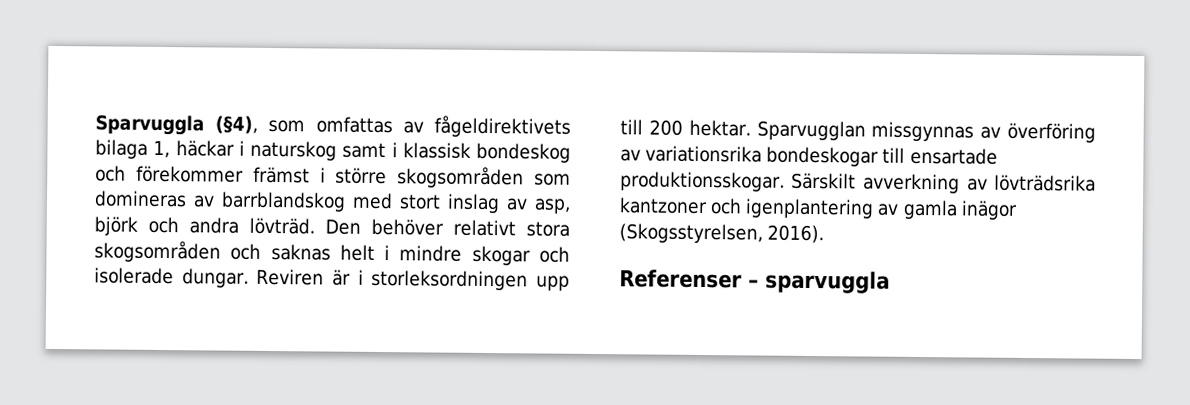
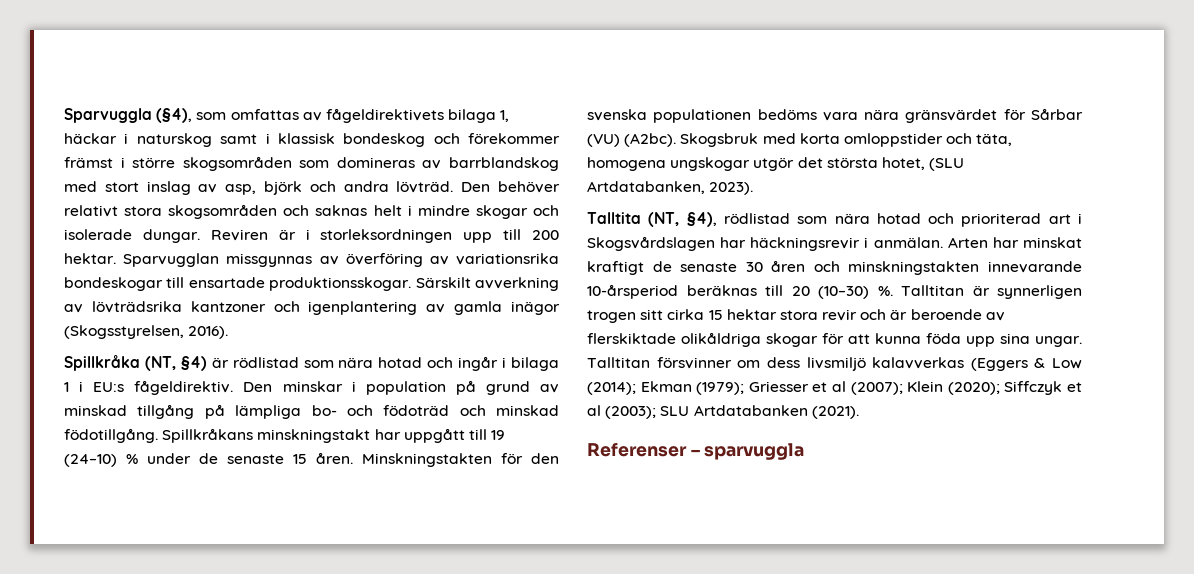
(825, 234) none -> [64,355,560,371] [64,380,560,395] [64,404,559,419] [64,428,506,443] [64,452,559,467] [587,108,1083,123] [587,133,1013,147] [587,157,965,171] [587,181,754,195] [587,212,1082,227] [587,236,1082,251] [587,260,1082,275] [587,284,1082,299] [587,309,1005,323] [587,332,1082,347] [587,357,1082,371] [587,381,1082,395] [587,405,859,419] // Spillkråka (NT, §4) är rödlistad som nära hotad och ingår i bilaga 1 i EU:s fågeldirektiv. Den minskar i population på grund av minskad tillgång på lämpliga bo- och födoträd och minskad födotillgång. Spillkråkans minskningstakt har uppgått till 19 (24–10) % under de senaste 15 åren. Minskningstakten för den svenska populationen bedöms vara nära gränsvärdet för Sårbar (VU) (A2bc). Skogsbruk med korta omloppstider och täta, homogena ungskogar utgör det största hotet, (SLU Artdatabanken, 2023). // Talltita (NT, §4), rödlistad som nära hotad och prioriterad art i Skogsvårdslagen har häckningsrevir i anmälan. Arten har minskat kraftigt de senaste 30 åren och minskningstakten innevarande 10-årsperiod beräknas till 20 (10–30) %. Talltitan är synnerligen trogen sitt cirka 15 hektar stora revir och är beroende av flerskiktade olikåldriga skogar för att kunna föda upp sina ungar. Talltitan försvinner om dess livsmiljö kalavverkas (Eggers & Low (2014); Ekman (1979); Griesser et al (2007); Klein (2020); Siffczyk et al (2003); SLU Artdatabanken (2021).

